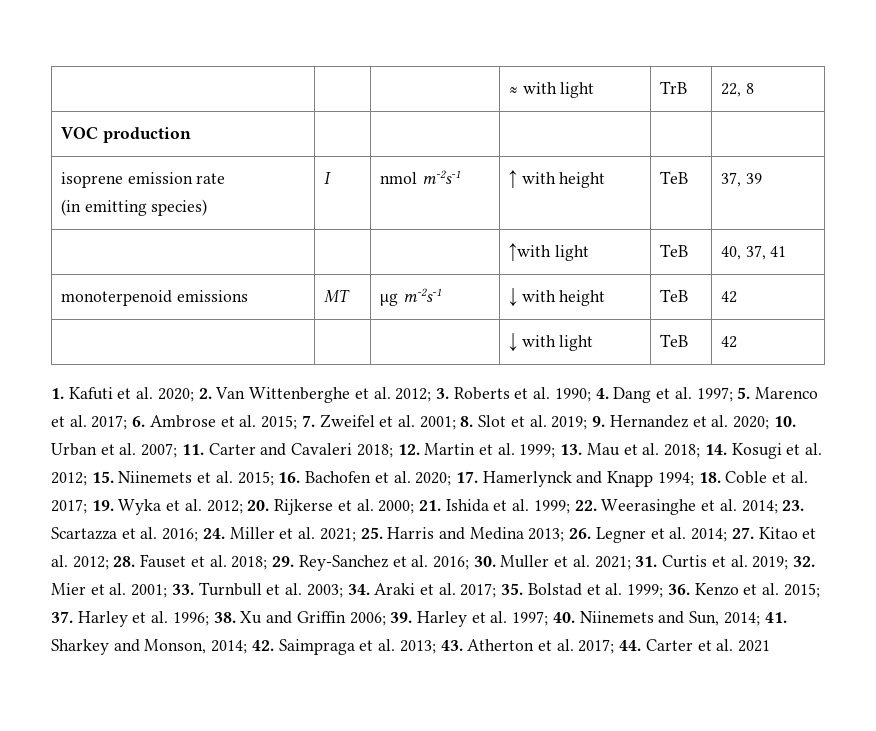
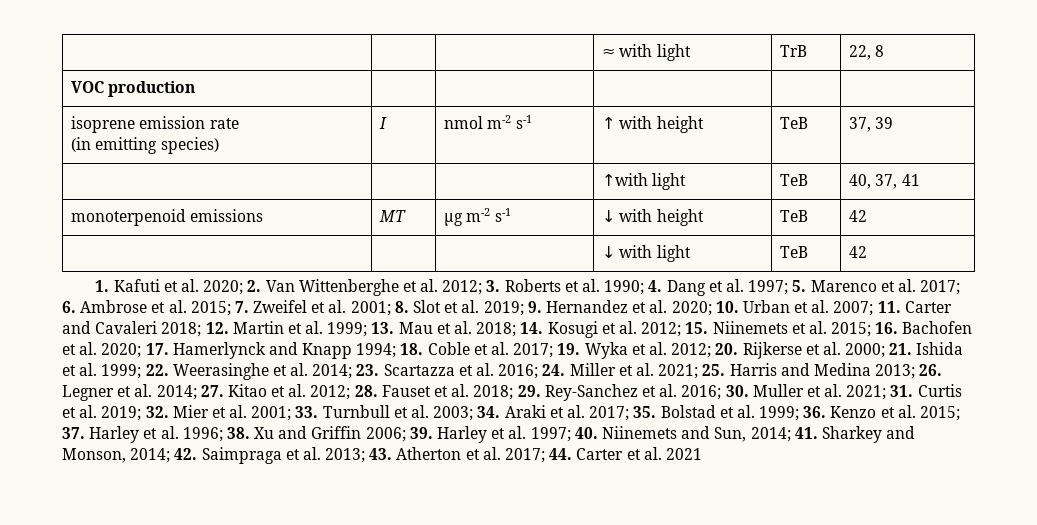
[421,170,460,184] m-2s-1 -> [487,115,532,129] m-2 s-1
[402,288,441,302] m-2s-1 -> [466,208,511,222] m-2 s-1

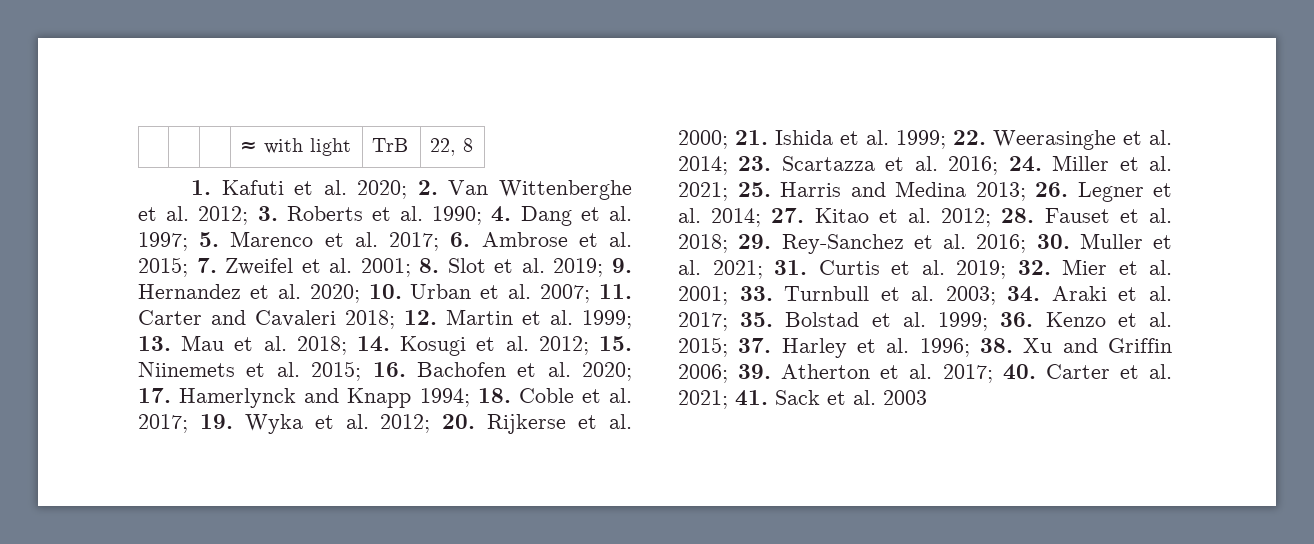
[71,81,196,97] [71,116,239,133] [71,137,219,154] [379,117,388,129] [444,115,532,129] [602,116,704,133] [780,117,809,129] [849,117,894,132] [602,173,687,190] [780,174,809,186] [849,174,920,189] [71,209,264,226] [379,210,407,222] [444,208,511,226] [602,209,704,226] [780,210,809,222] [849,210,868,222] [602,245,691,262] [780,246,809,258] [849,246,868,258] // VOC production | | | | | // isoprene emission rate // (in emitting species) | I | nmol m-2 s-1 | ↑ with height | TeB | 37, 39 // | | | ↑with light | TeB | 40, 37, 41 // monoterpenoid emissions | MT | µg m-2 s-1 | ↓ with height | TeB | 42 // | | | ↓ with light | TeB | 42 -> (474, 145) none
[437,426,916,443] [62,447,393,464] Harley et al. 1997; 40. Niinemets and Sun, 2014; 41. Sharkey and Monson, 2014; 42. Saimpraga et al. 2013; 43. -> (772, 371) none
[549,448,573,460] 44. -> [1002,364,1036,380] 40.
[665,448,702,460] 2021 -> [678,390,927,409] 2021; 41. Sack et al. 2003

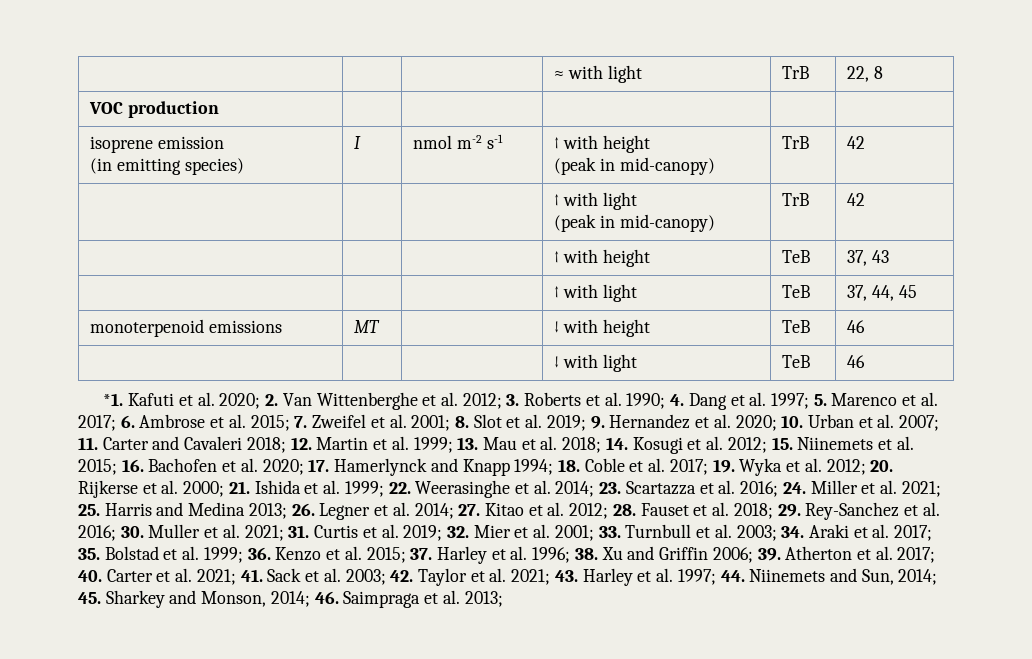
[191,180,212,195] // 1. -> [89,101,219,118] [90,136,224,153] [90,158,244,175] [354,136,362,149] [413,134,503,149] [554,135,650,153] [554,157,715,175] [782,136,810,149] [847,136,866,149] [554,192,637,210] [554,214,715,232] [782,193,810,206] [847,193,866,206] [554,249,650,267] [782,250,811,263] [847,250,889,266] [554,284,637,302] [782,285,811,298] [847,285,917,301] [90,319,282,337] [354,320,381,333] [554,319,650,337] [782,320,811,333] [847,320,866,333] [554,354,637,372] [782,355,811,368] [847,355,866,368] [103,393,124,406] // VOC production | | | | | // isoprene emission // (in emitting species) | I | nmol m-2 s-1 | ↑ with height // (peak in mid-canopy) | TrB | 42 // | | | ↑ with light // (peak in mid-canopy) | TrB | 42 // | | | ↑ with height | TeB | 37, 43 // | | | ↑ with light | TeB | 37, 44, 45 // monoterpenoid emissions | MT | | ↓ with height | TeB | 46 // | | | ↓ with light | TeB | 46 // *1.
[883,390,927,405] 2003 -> [345,568,938,586] [78,590,503,608] 2003; 42. Taylor et al. 2021; 43. Harley et al. 1997; 44. Niinemets and Sun, 2014; 45. Sharkey and Monson, 2014; 46. Saimpraga et al. 2013;

